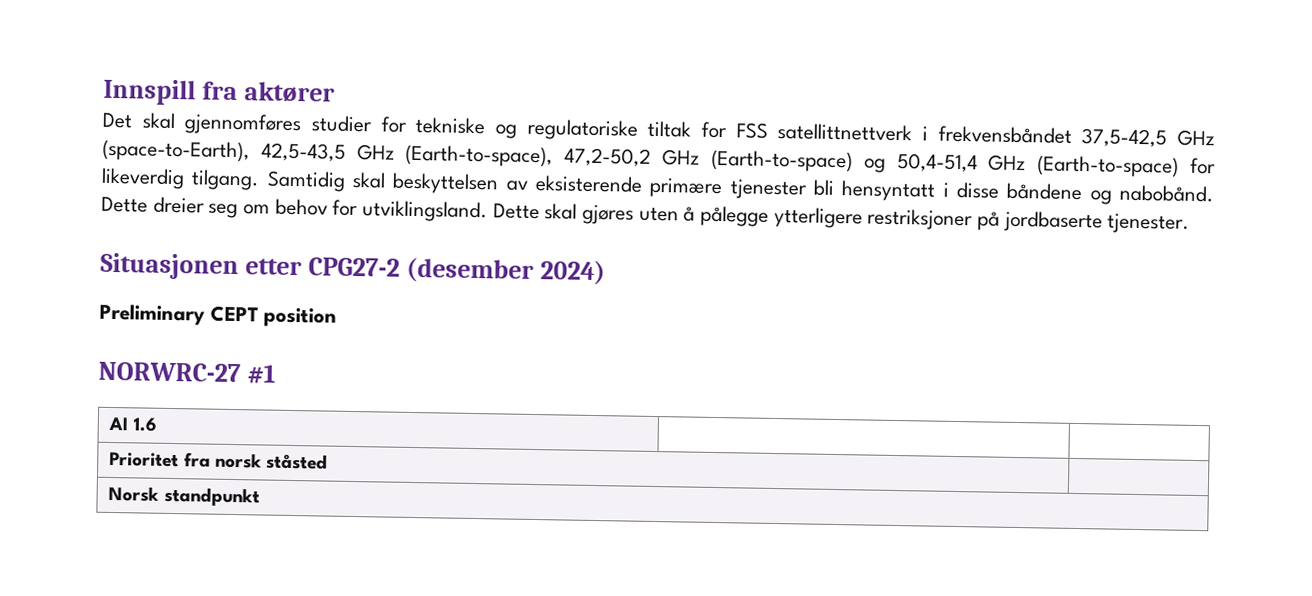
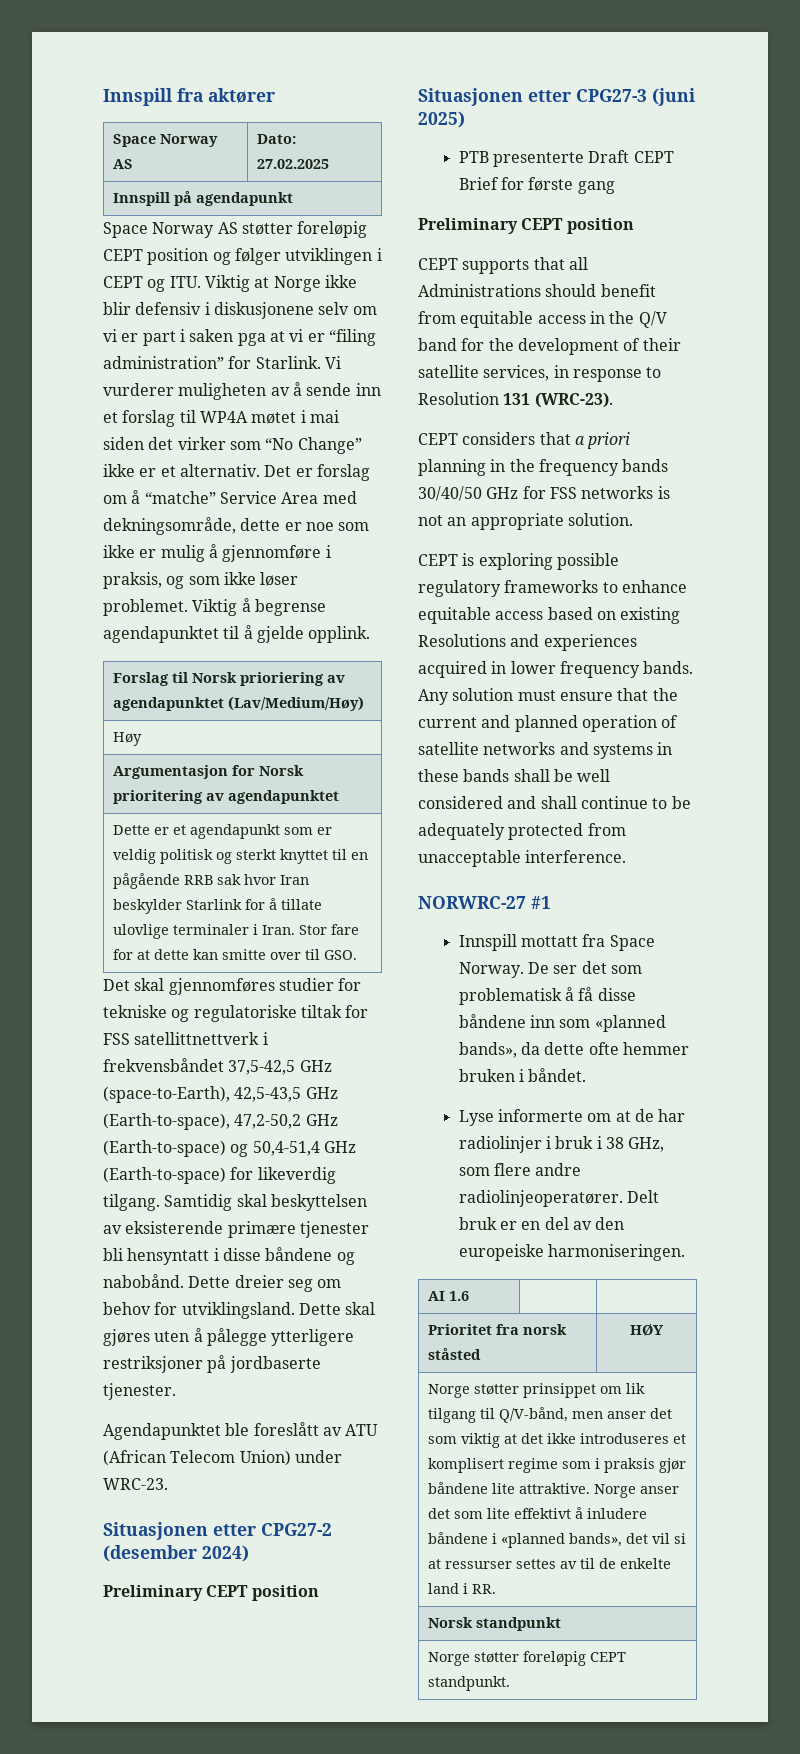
(335, 92) none -> [113,134,219,147] [113,159,134,169] [257,134,297,144] [257,159,330,169] [113,191,294,206] [103,221,368,238] [103,248,382,265] [103,275,357,292] [103,302,377,319] [103,329,376,346] [103,356,341,369] [103,382,381,400] [103,410,339,427] [103,437,362,454] [103,464,370,481] [103,490,357,504] [103,517,370,535] [103,544,331,562] [103,572,299,589] [103,598,326,616] [103,625,371,643] [113,672,346,686] [113,696,365,711] [113,732,143,746] [113,765,305,779] [113,790,340,804] [113,824,333,839] [113,849,369,864] [113,873,310,889] [113,898,323,914] [113,924,360,939] [113,949,358,960] // Space Norway AS | Dato: 27.02.2025 // Innspill på agendapunkt // Space Norway AS støtter foreløpig CEPT position og følger utviklingen i CEPT og ITU. Viktig at Norge ikke blir defensiv i diskusjonene selv om vi er part i saken pga at vi er “filing administration” for Starlink. Vi vurderer muligheten av å sende inn et forslag til WP4A møtet i mai siden det virker som “No Change” ikke er et alternativ. Det er forslag om å “matche” Service Area med dekningsområde, dette er noe som ikke er mulig å gjennomføre i praksis, og som ikke løser problemet. Viktig å begrense agendapunktet til å gjelde opplink. // Forslag til Norsk prioriering av agendapunktet (Lav/Medium/Høy) // Høy // Argumentasjon for Norsk prioritering av agendapunktet // Dette er et agendapunkt som er veldig politisk og sterkt knyttet til en pågående RRB sak hvor Iran beskylder Starlink for å tillate ulovlige terminaler i Iran. Stor fare for at dette kan smitte over til GSO.
(1191, 223) none -> [103,1422,379,1440] [103,1450,342,1466] [103,1478,168,1490] // Agendapunktet ble foreslått av ATU (African Telecom Union) under WRC-23.
[98,361,276,384] NORWRC-27 #1 -> [418,88,695,106] [418,111,465,128] [458,150,674,167] [458,177,615,194] [418,218,634,234] [418,257,588,274] [418,284,656,297] [418,311,667,328] [418,338,681,355] [418,365,662,382] [418,392,613,408] [418,432,631,449] [418,459,669,476] [418,486,670,501] [418,513,633,530] [418,553,619,570] [418,580,687,597] [418,607,681,624] [418,634,637,651] [418,661,694,678] [418,688,678,705] [418,715,679,732] [418,742,673,759] [418,769,611,782] [418,796,691,809] [418,823,626,840] [418,850,627,867] [418,896,551,909] [458,934,655,951] [458,961,643,978] [458,987,636,1005] [458,1014,666,1032] [458,1042,690,1058] [458,1068,587,1082] [458,1109,686,1126] [458,1136,665,1153] [458,1163,582,1176] [458,1190,660,1207] [458,1217,625,1230] [458,1244,686,1261] Situasjonen etter CPG27-3 (juni 2025) // PTB presenterte Draft CEPT Brief for første gang // Preliminary CEPT position // CEPT supports that all Administrations should benefit from equitable access in the Q/V band for the development of their satellite services, in response to Resolution 131 (WRC-23). // CEPT considers that a priori planning in the frequency bands 30/40/50 GHz for FSS networks is not an appropriate solution. // CEPT is exploring possible regulatory frameworks to enhance equitable access based on existing Resolutions and experiences acquired in lower frequency bands. Any solution must ensure that the current and planned operation of satellite networks and systems in these bands shall be well considered and shall continue to be adequately protected from unacceptable interference. // NORWRC-27 #1 // Innspill mottatt fra Space Norway. De ser det som problematisk å få disse båndene inn som «planned bands», da dette ofte hemmer bruken i båndet. // Lyse informerte om at de har radiolinjer i bruk i 38 GHz, som flere andre radiolinjeoperatører. Delt bruk er en del av den europeiske harmoniseringen.
[108,485,260,507] // Norsk standpunkt -> [630,1324,664,1336] [428,1383,646,1398] [428,1407,673,1423] [428,1433,687,1448] [428,1458,687,1473] [428,1482,680,1498] [428,1507,648,1519] [428,1532,687,1548] [428,1558,672,1569] [428,1583,497,1594] [428,1617,562,1631] [428,1651,627,1666] [428,1676,511,1691] HØY // Norge støtter prinsippet om lik tilgang til Q/V-bånd, men anser det som viktig at det ikke introduseres et komplisert regime som i praksis gjør båndene lite attraktive. Norge anser det som lite effektivt å inludere båndene i «planned bands», det vil si at ressurser settes av til de enkelte land i RR. // Norsk standpunkt // Norge støtter foreløpig CEPT standpunkt.

